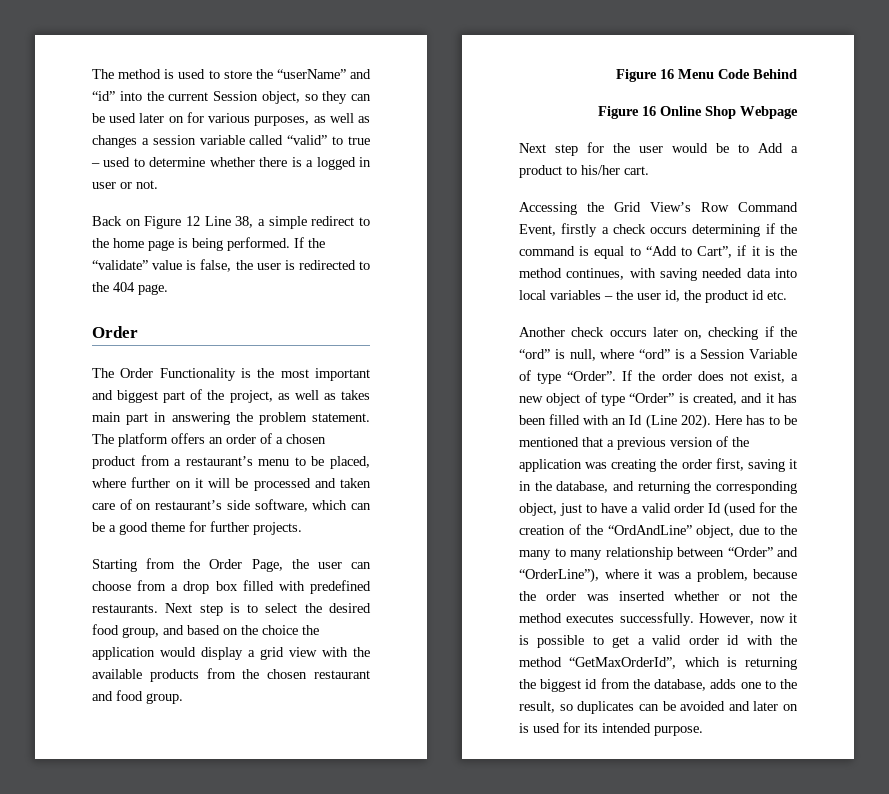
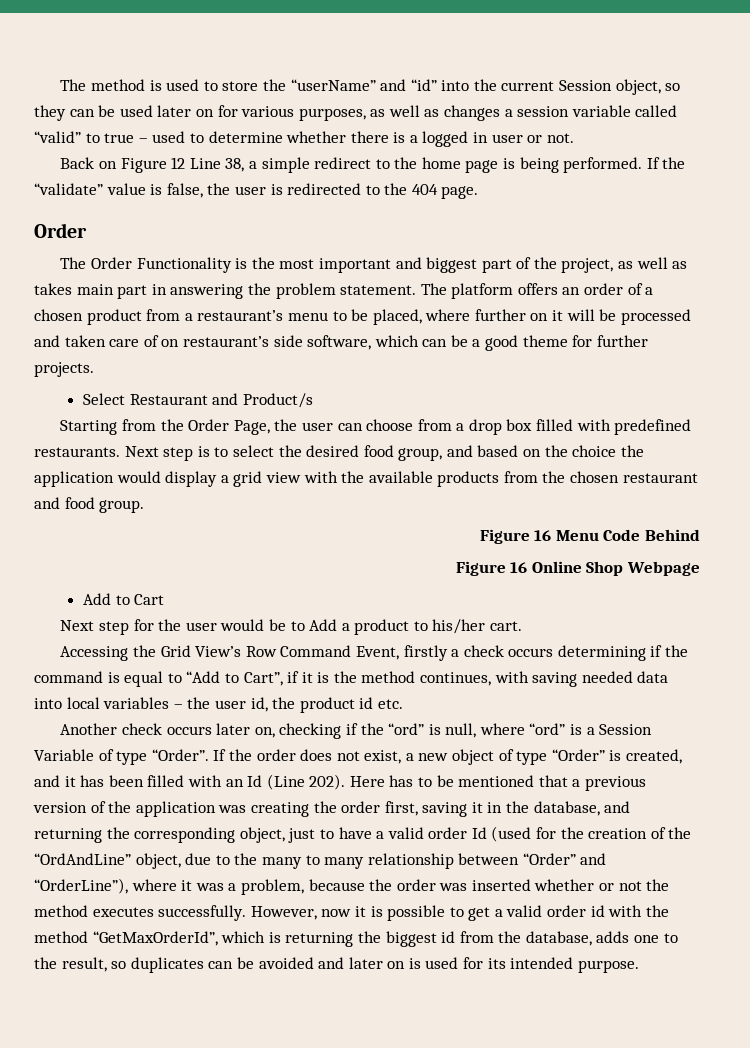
(302, 528) none -> [83,393,313,408] // Select Restaurant and Product/s
(798, 112) none -> [83,593,165,605] // Add to Cart

